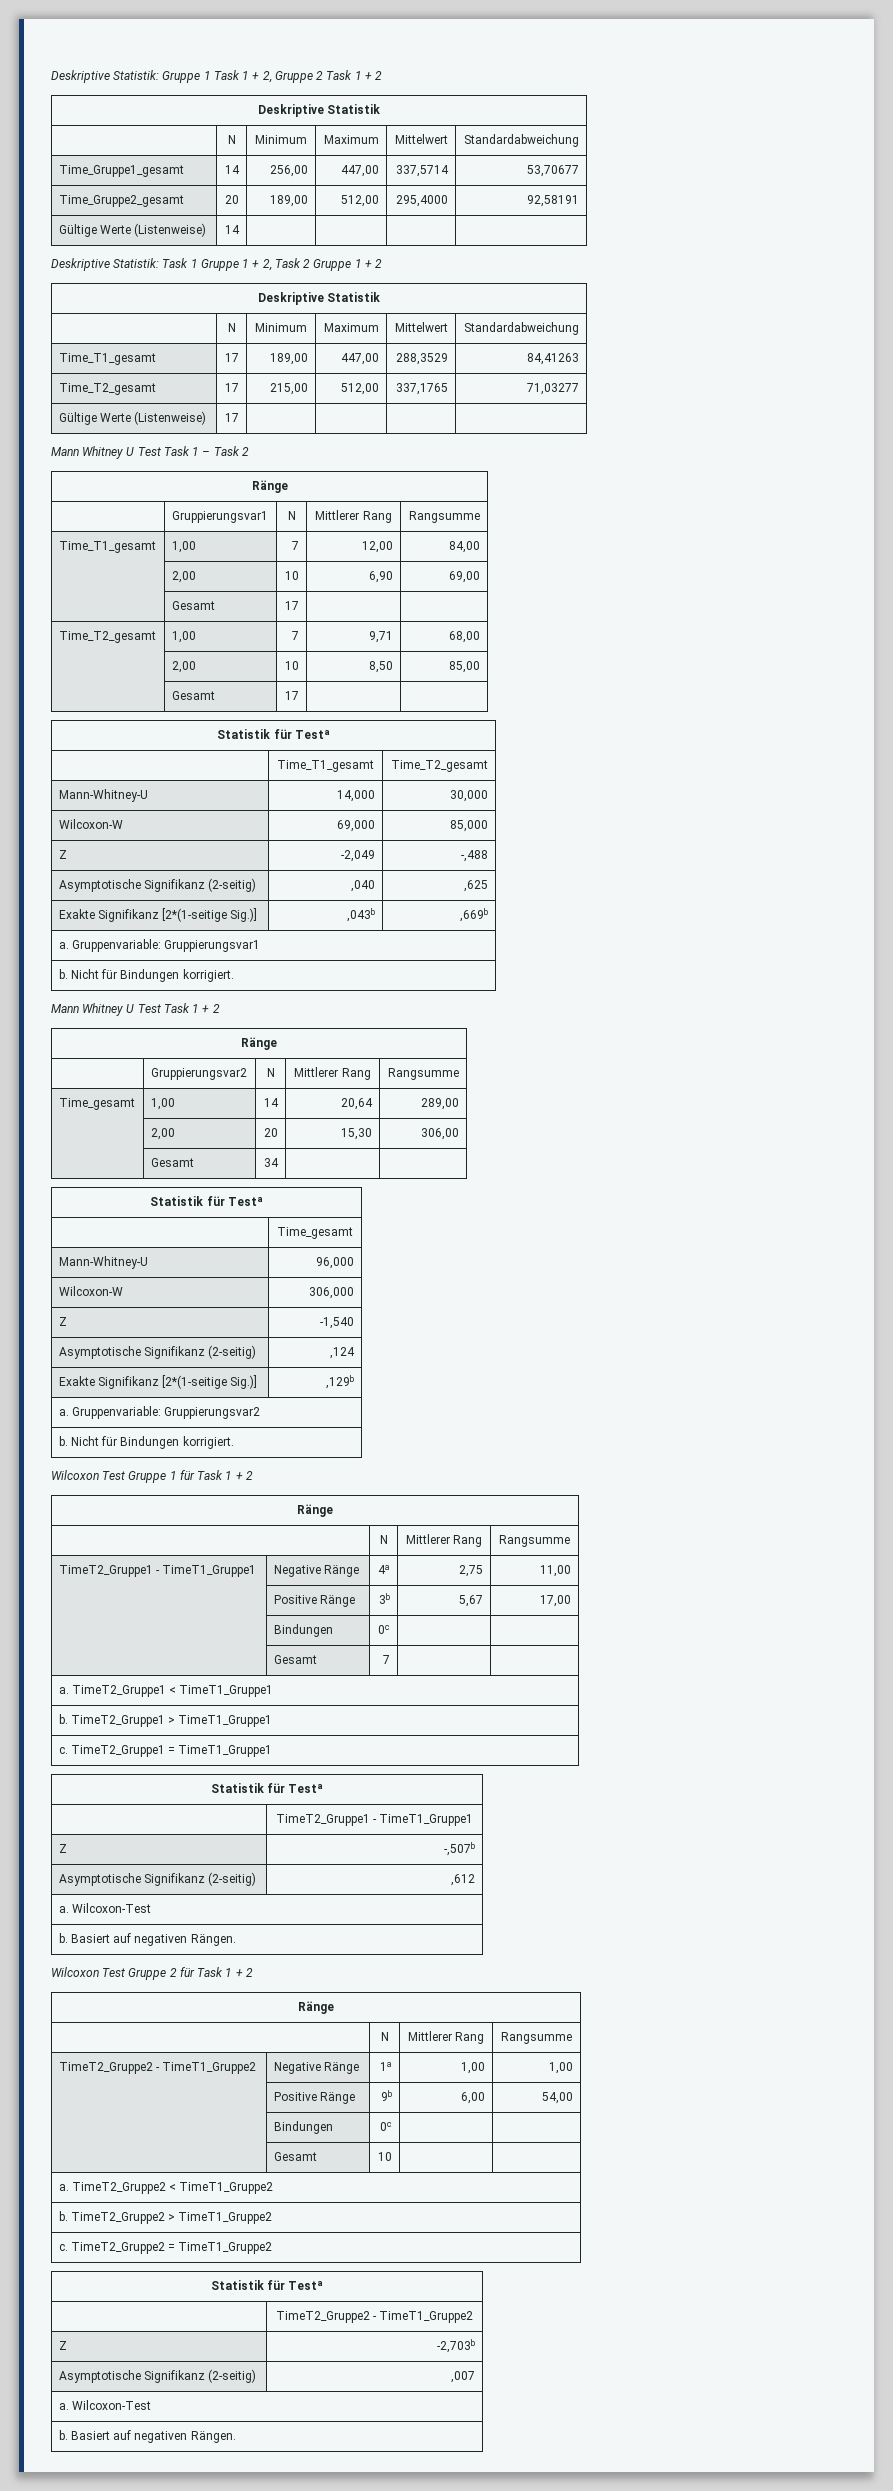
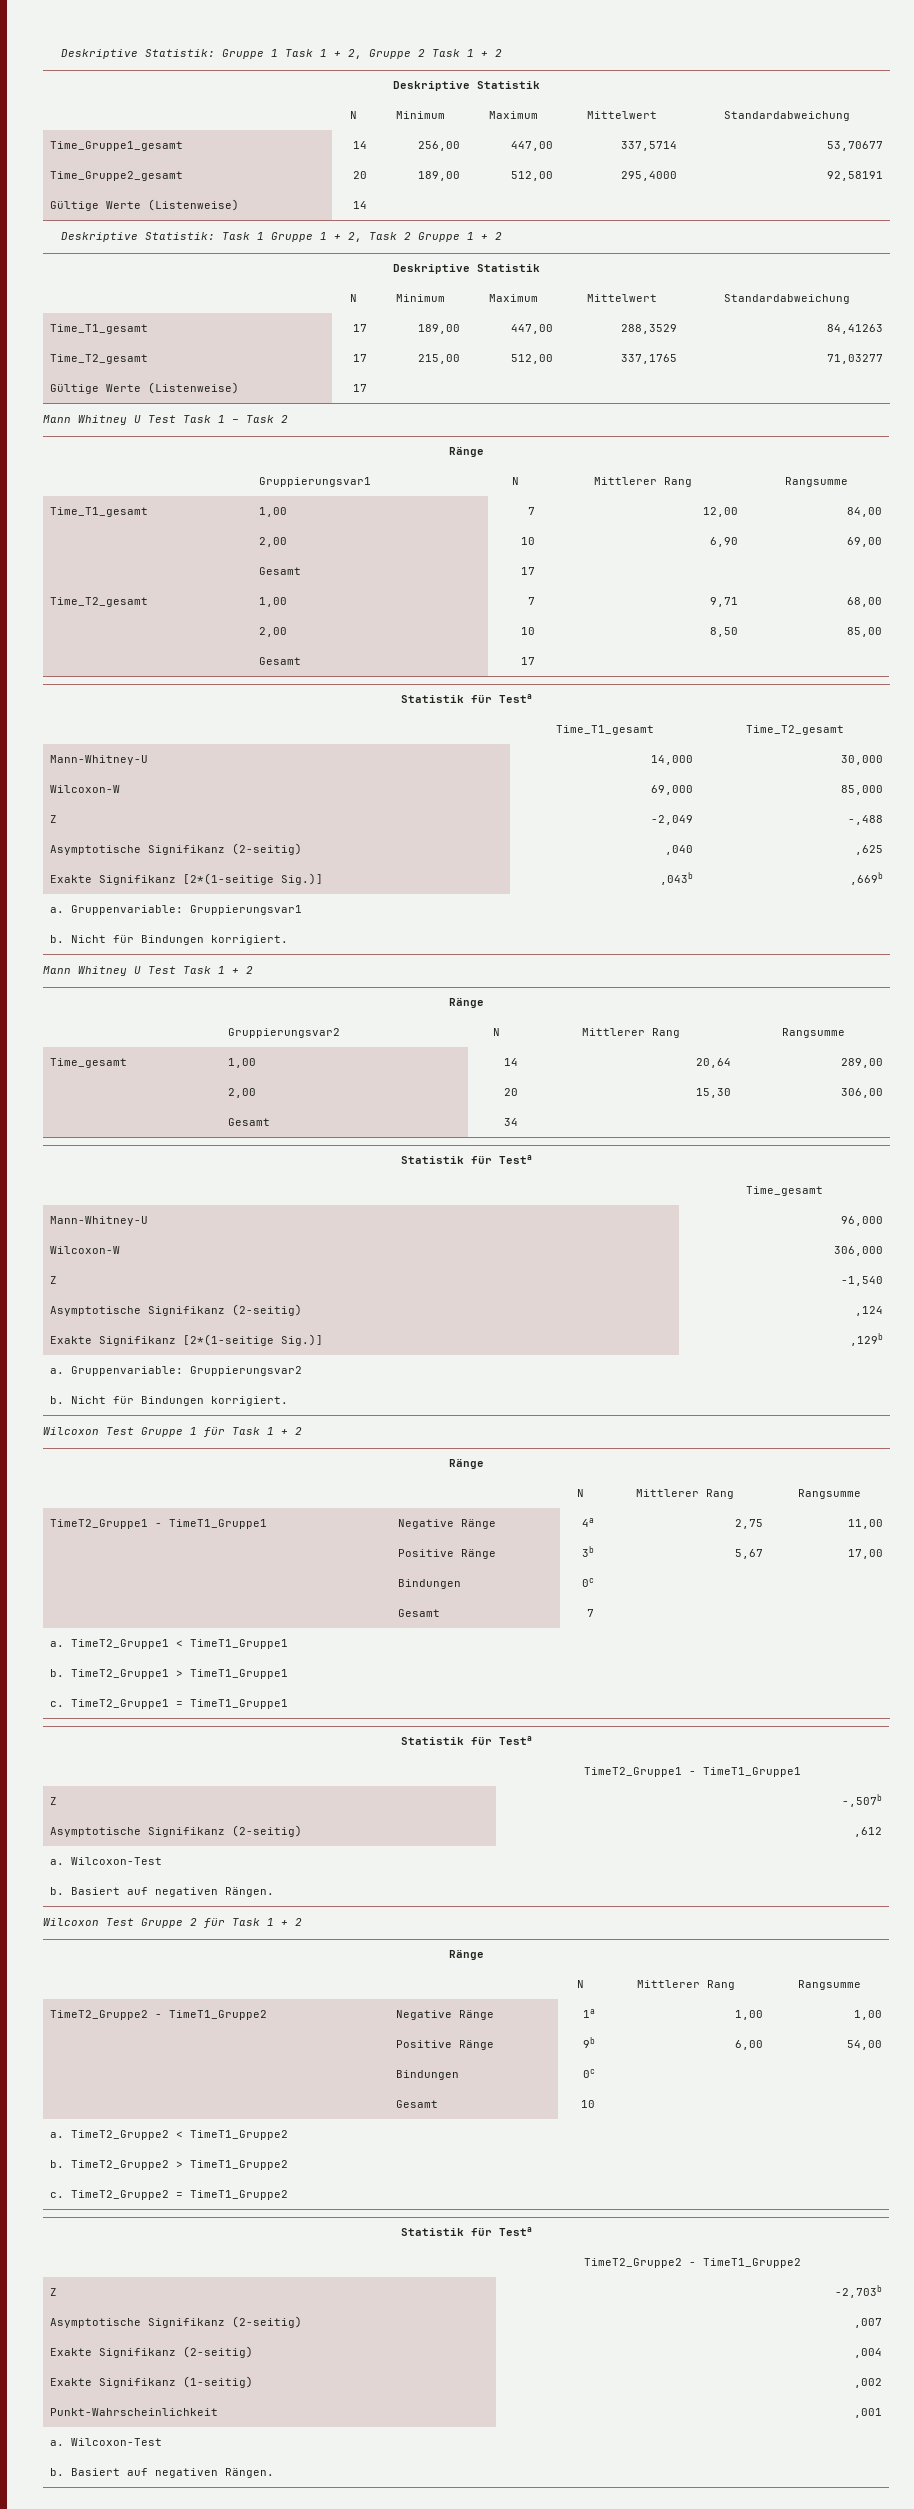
(476, 2377) none -> [49,2346,253,2358] [854,2348,883,2358] [49,2376,253,2388] [854,2378,883,2388] [49,2408,218,2416] [854,2408,883,2418] // Exakte Signifikanz (2-seitig) | ,004 // Exakte Signifikanz (1-seitig) | ,002 // Punkt-Wahrscheinlichkeit | ,001

